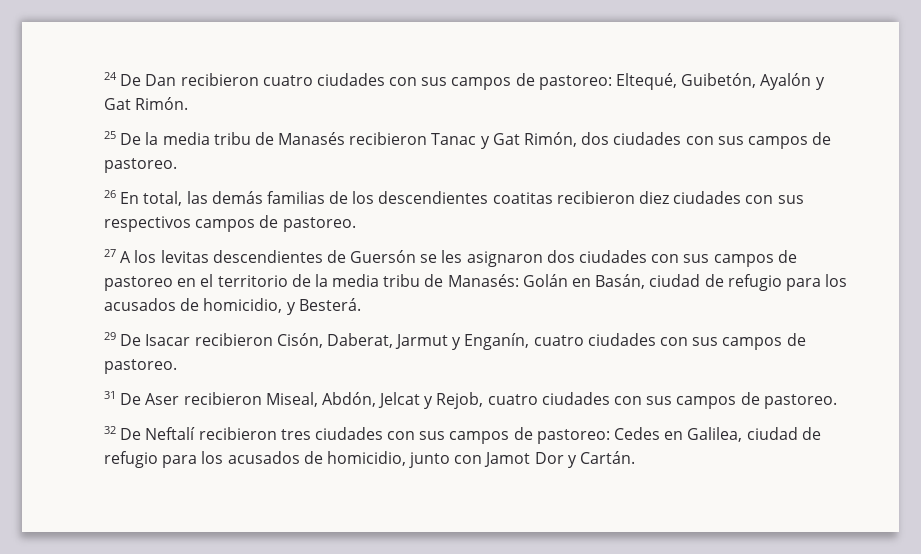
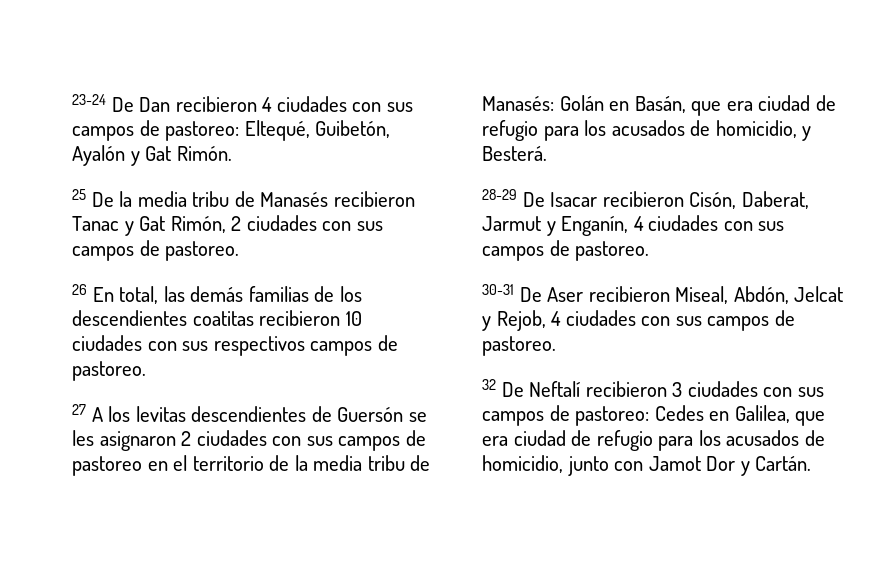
[104,72,117,80] 24 -> [72,94,106,105] 23-24
[262,75,313,86] cuatro -> [262,97,273,112] 4
[581,132,610,145] dos -> [231,216,242,231] 2
[639,191,670,204] diez -> [345,311,362,326] 10
[546,250,575,263] dos -> [181,431,192,446] 2
(646, 281) none -> [691,101,753,116] que era
[104,332,116,340] 29 -> [482,189,517,200] 28-29
[533,333,806,350] [104,359,177,374] [104,391,116,399] cuatro ciudades con sus campos de pastoreo. // 31 -> [633,215,785,231] [482,240,650,261] [482,284,514,295] 4 ciudades con sus campos de pastoreo. // 30-31
[487,394,538,405] cuatro -> [551,311,562,326] 4
[280,429,311,440] tres -> [672,382,683,397] 3
(743, 434) none -> [795,411,826,426] [482,436,508,446] que era

